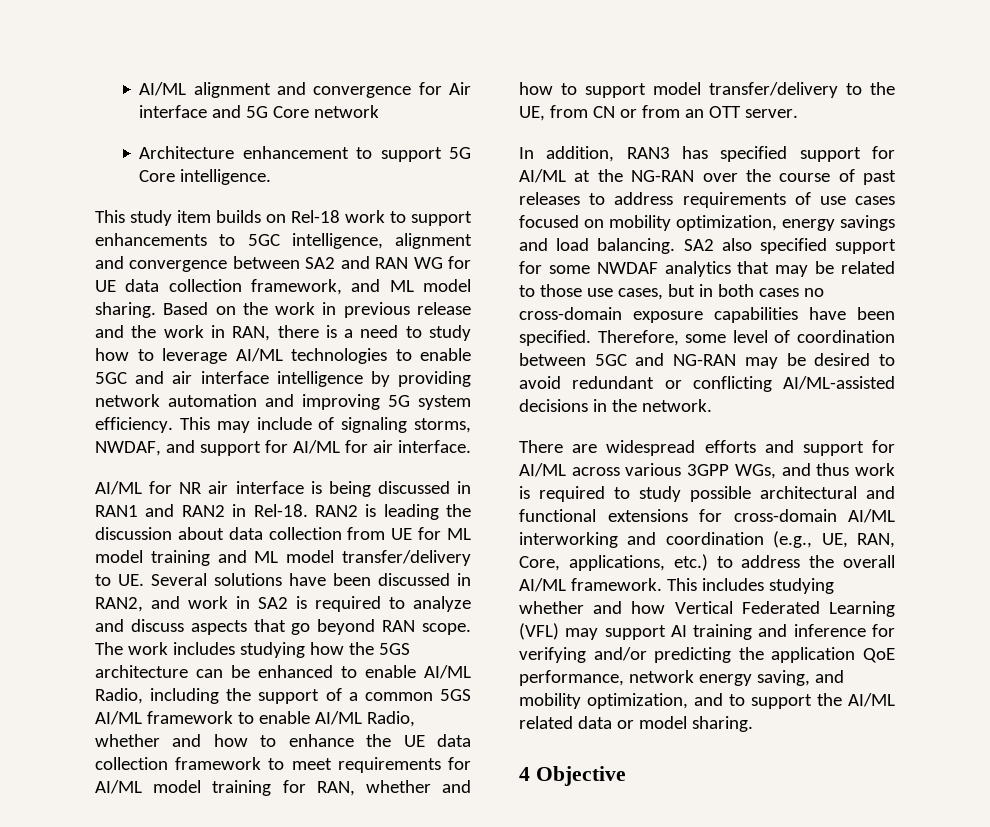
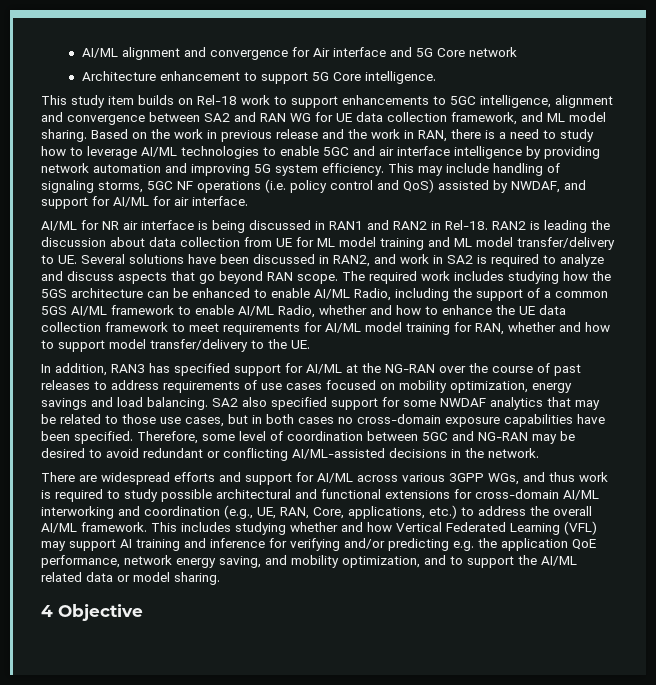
(312, 423) none -> [493,163,543,176] handling
(472, 425) none -> [147,179,508,193] 5GC NF operations (i.e. policy control and QoS) assisted by
(123, 648) none -> [369,271,417,284] required
[519,105,798,121] UE, from CN or from an OTT server. -> [291,340,310,349] UE.
(732, 655) none -> [453,541,474,551] e.g.

